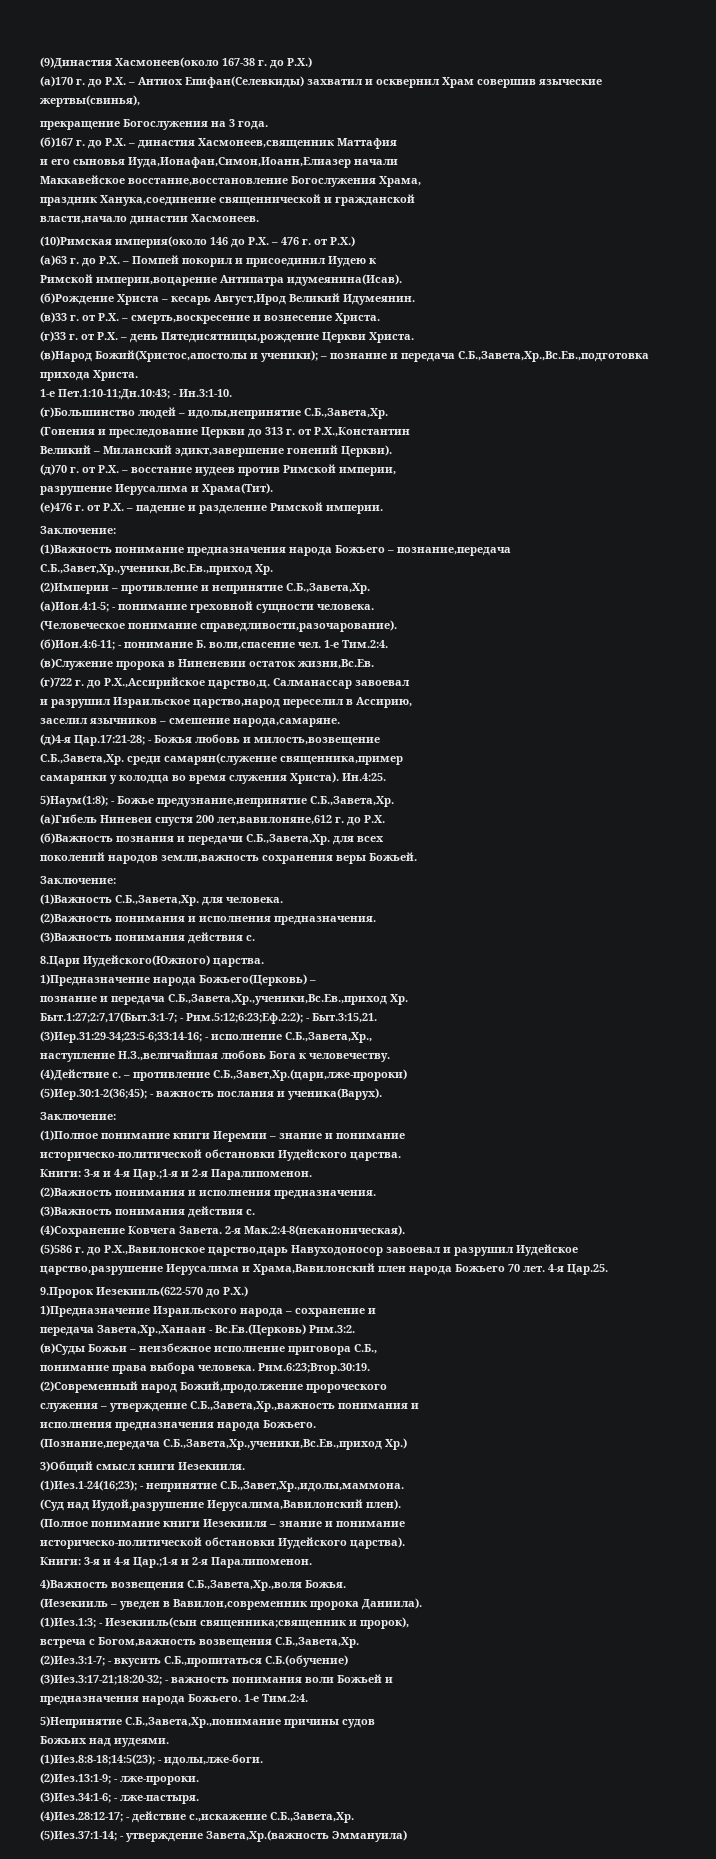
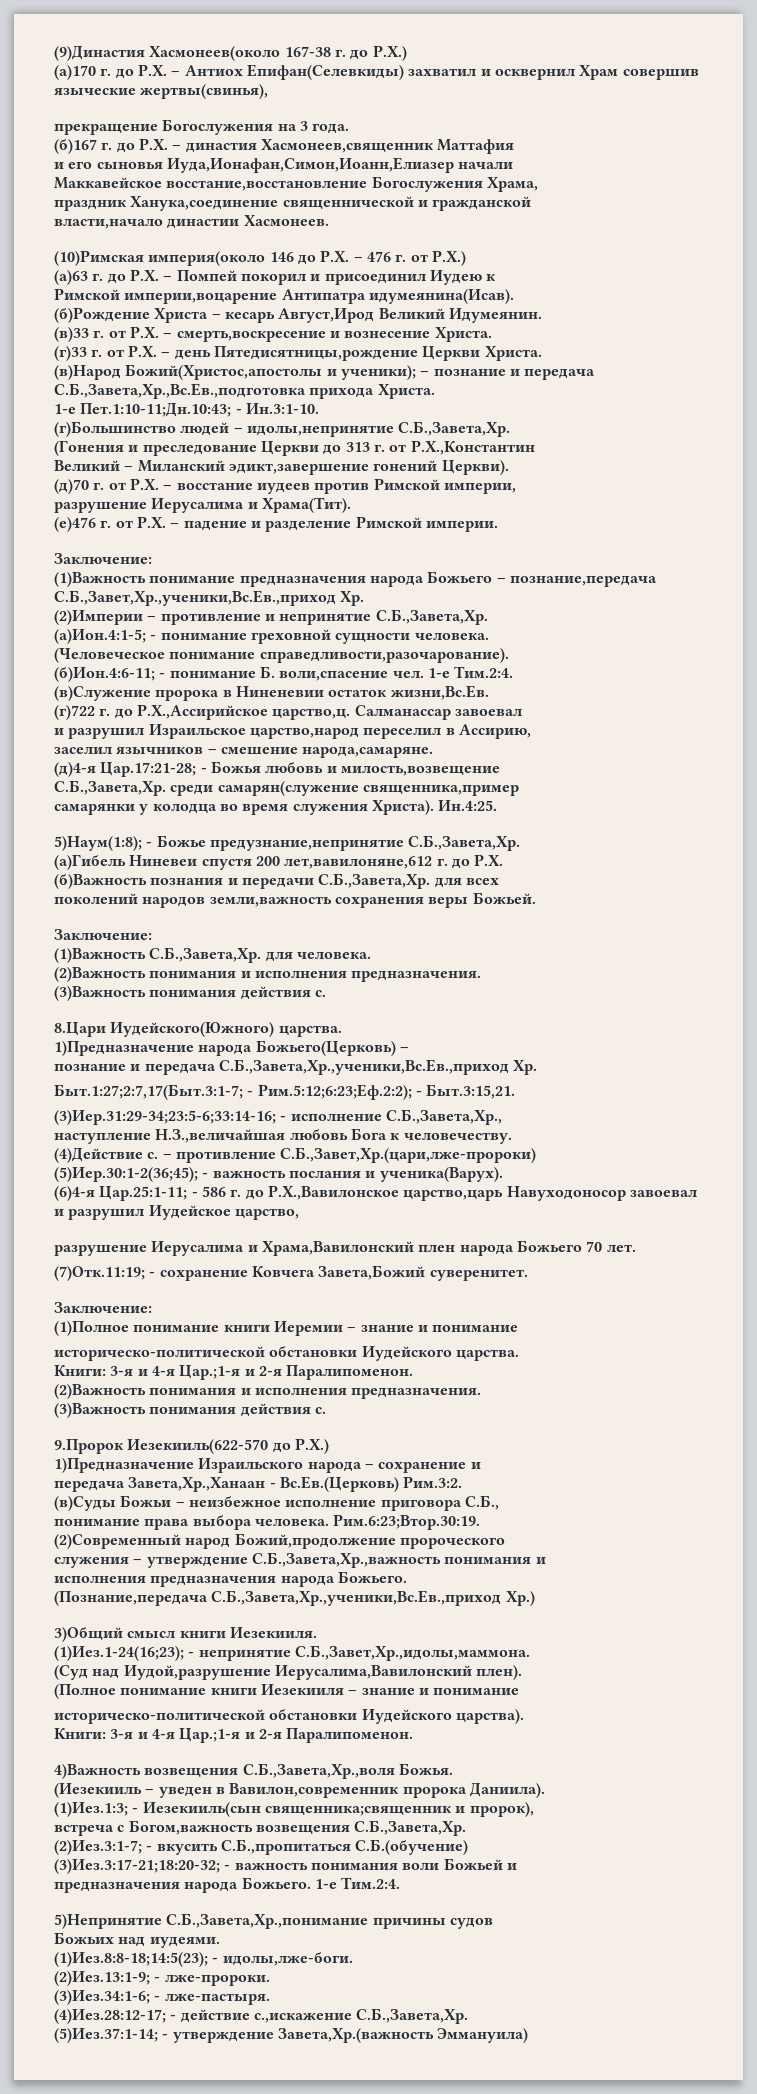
(382, 1094) none -> [54,1185,698,1201] [54,1205,299,1220] [54,1240,636,1256] [54,1265,528,1281] // (6)4-я Цар.25:1-11; - 586 г. до Р.Х.,Вавилонское царство,царь Навуходоносор завоевал и разрушил Иудейское царство, // разрушение Иерусалима и Храма,Вавилонский плен народа Божьего 70 лет. // (7)Отк.11:19; - сохранение Ковчега Завета,Божий суверенитет.
[40,1225,405,1237] [40,1244,578,1256] [40,1263,608,1275] // (4)Сохранение Ковчега Завета. 2-я Мак.2:4-8(неканоническая). // (5)586 г. до Р.Х.,Вавилонское царство,царь Навуходоносор завоевал и разрушил Иудейское царство,разрушение Иерусалима и Храма,Вавилонский плен народа Божьего 70 лет. 4-я Цар.25. -> (326, 1410) none

